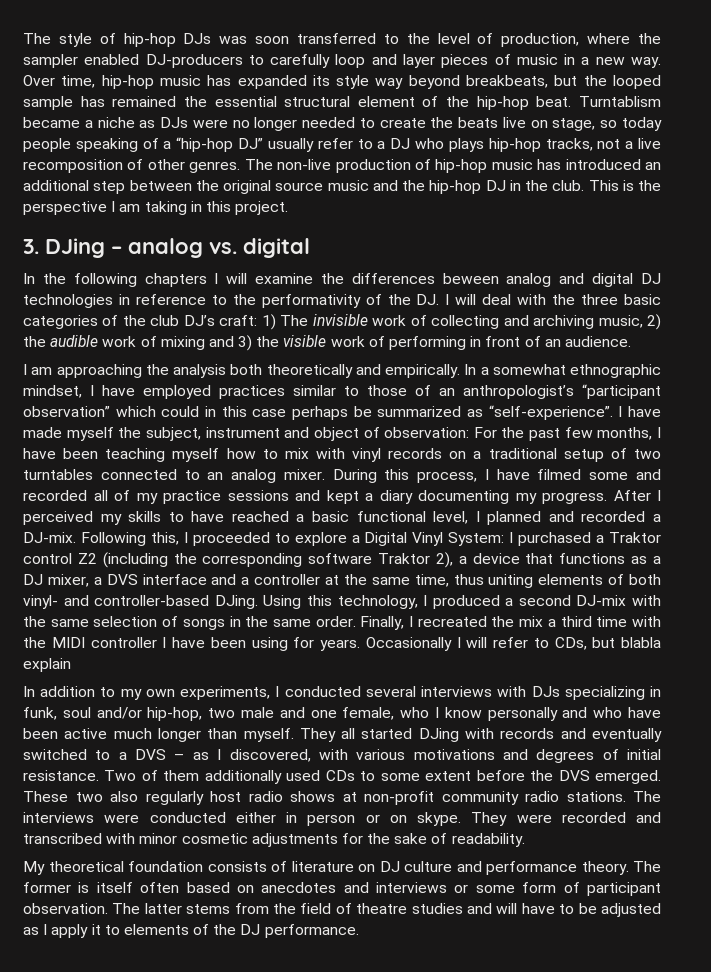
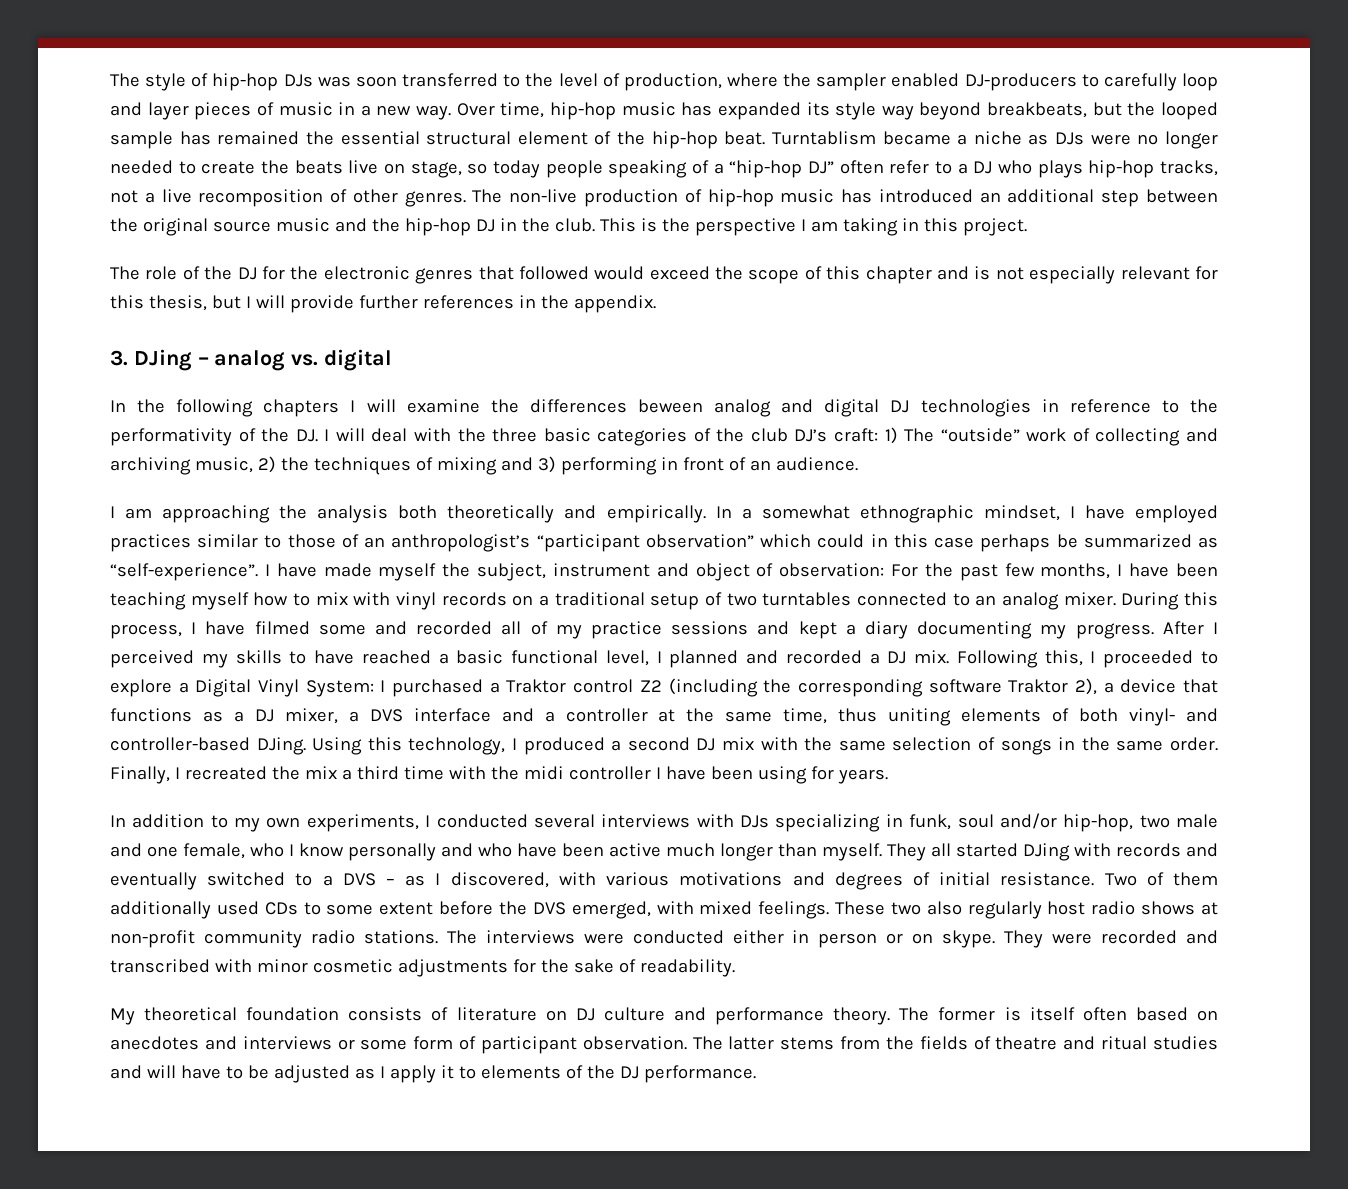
[267,138,314,152] usually -> [839,160,884,174] often
(289, 208) none -> [110,266,1219,284] [110,295,656,313] // The role of the DJ for the electronic genres that followed would exceed the scope of this chapter and is not especially relevant for this thesis, but I will provide further references in the appendix.
[312,314,368,326] invisible -> [940,428,1020,442] “outside”
[50,335,137,347] audible work -> [313,457,411,475] techniques
[256,335,385,347] the visible work of -> (556, 464) none
[23,532,76,543] DJ-mix. -> [887,650,950,664] DJ mix.
[576,595,627,606] DJ-mix -> [696,737,755,751] DJ mix
[51,637,85,648] MIDI -> [523,766,564,780] midi
[365,637,661,651] [23,658,71,672] Occasionally I will refer to CDs, but blabla explain -> (888, 776) none
[594,770,661,784] emerged. -> [571,901,830,919] emerged, with mixed feelings.
[300,903,332,914] field -> [919,1036,968,1050] fields
(408, 908) none -> [1063,1036,1148,1050] and ritual

